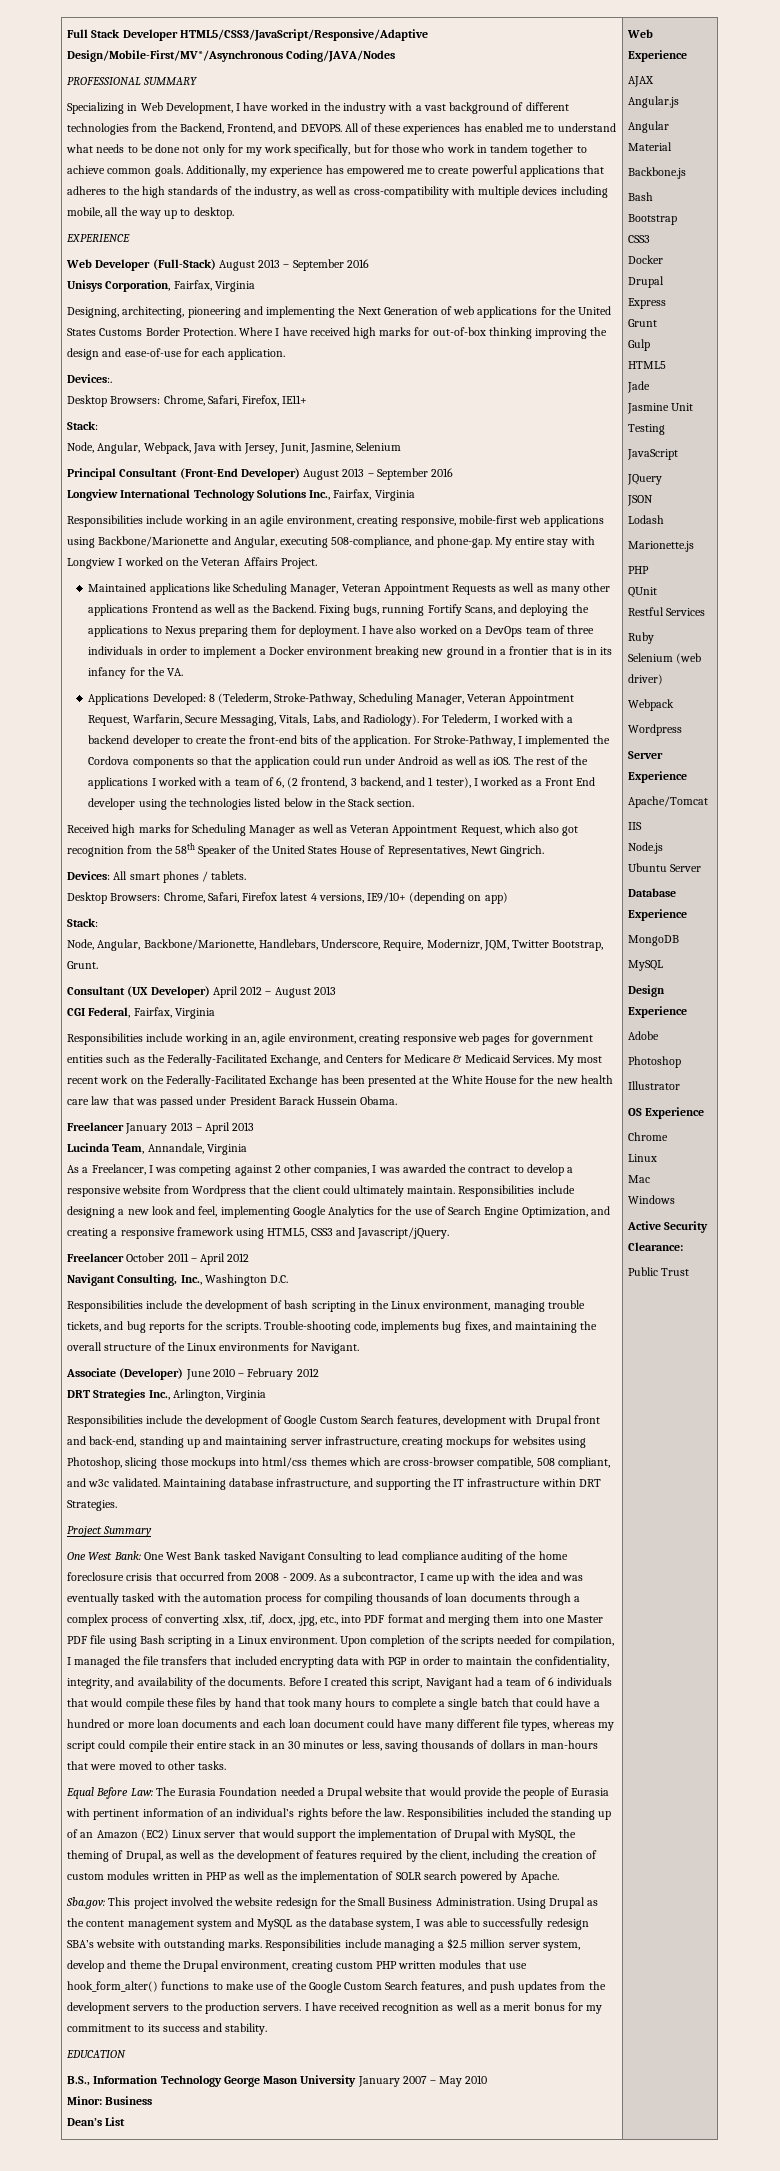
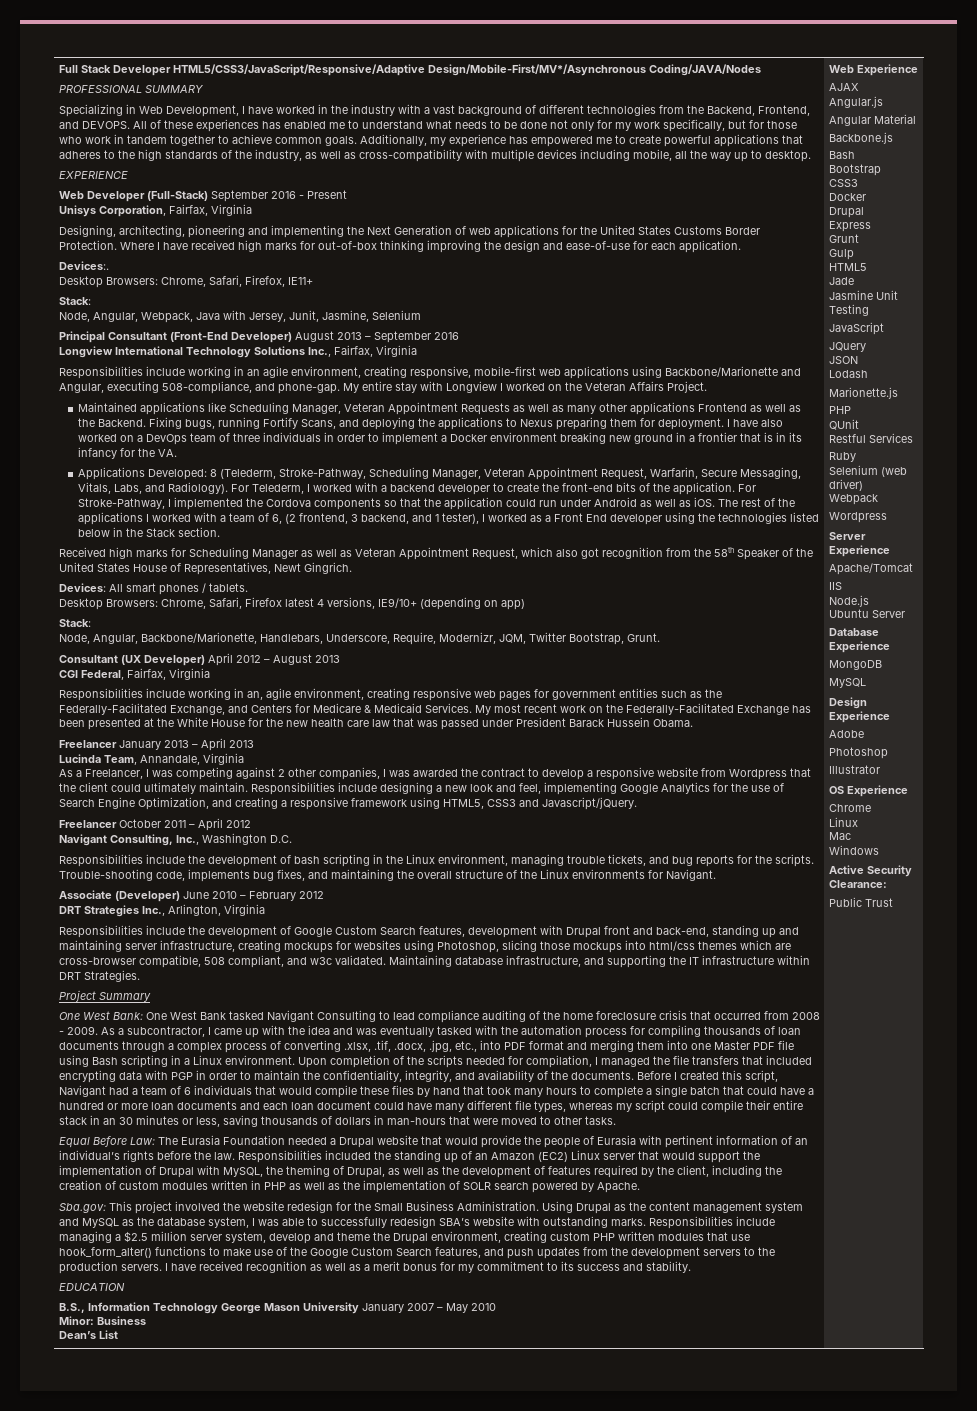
[218,259,369,271] August 2013 – September 2016 -> [210,190,347,202] September 2016 - Present

